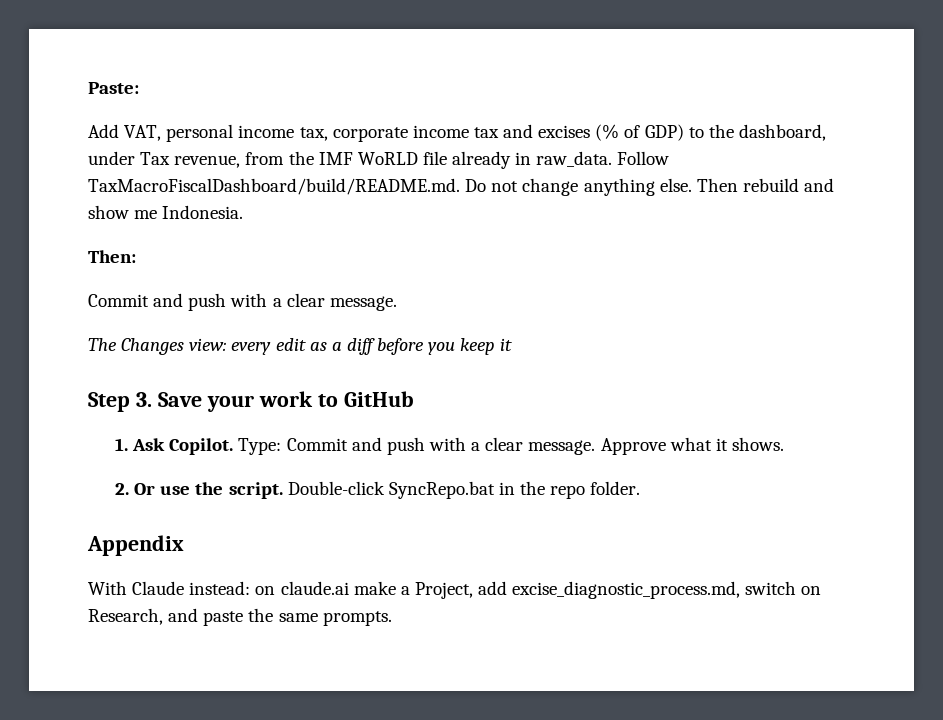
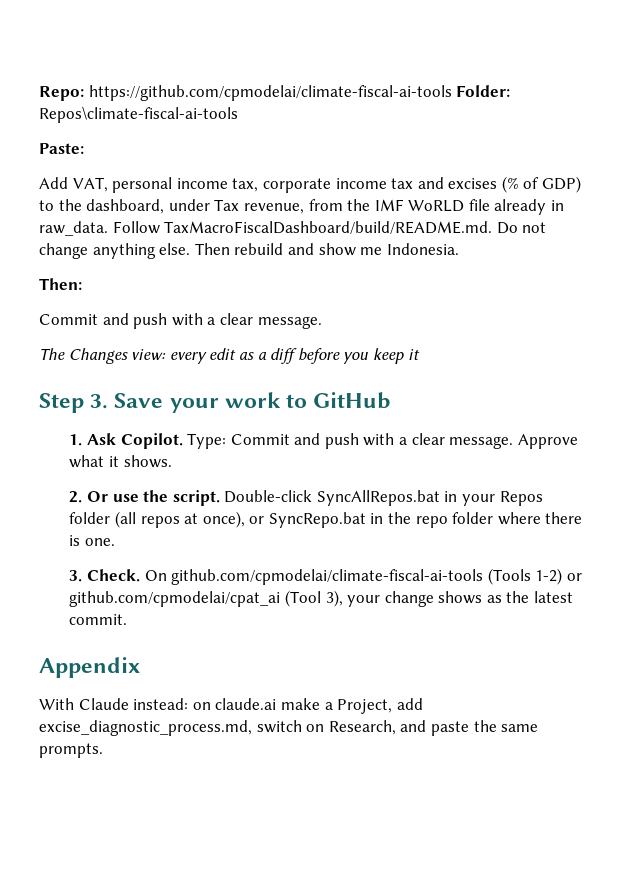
(88, 88) none -> [39,85,511,101] [39,106,238,123] Repo: https://github.com/cpmodelai/climate-fiscal-ai-tools Folder: Repos\climate-fiscal-ai-tools //
[388,481,641,499] SyncRepo.bat in the repo folder. -> [316,490,543,506] [69,511,583,528] [69,535,115,546] [69,568,582,585] [69,590,574,607] [69,614,128,625] SyncAllRepos.bat in your Repos folder (all repos at once), or SyncRepo.bat in the repo folder where there is one. // 3. Check. On github.com/cpmodelai/climate-fiscal-ai-tools (Tools 1-2) or github.com/cpmodelai/cpat_ai (Tool 3), your change shows as the latest commit.

